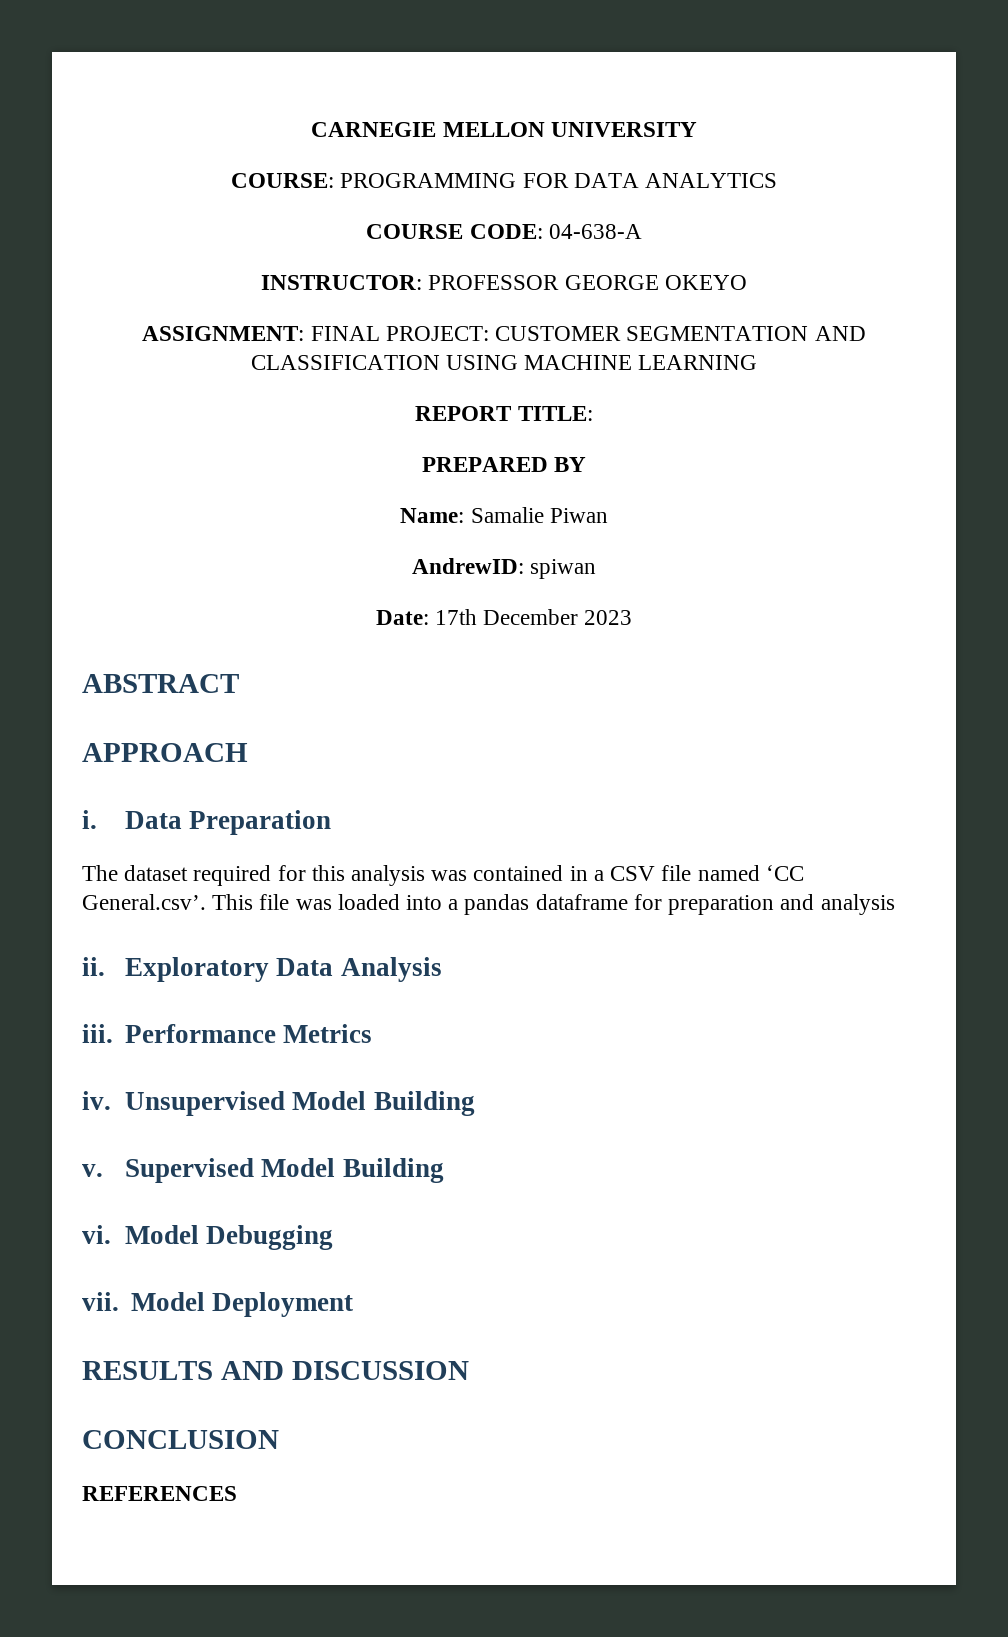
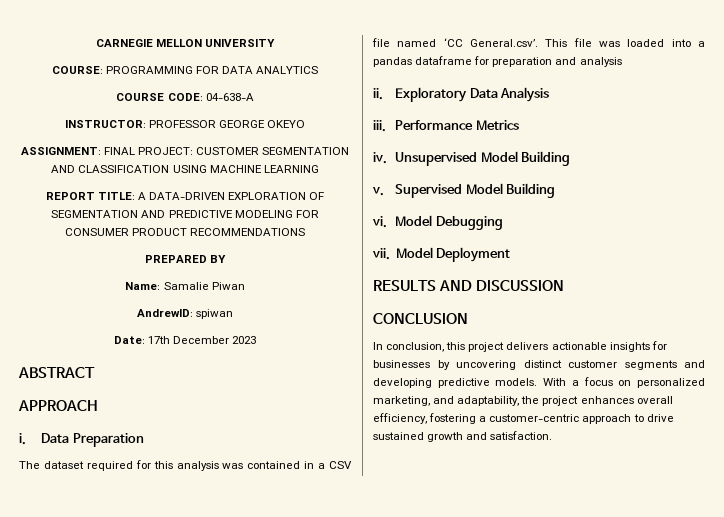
(593, 413) none -> [137,192,325,200] [51,210,319,218] [64,228,306,236] A DATA-DRIVEN EXPLORATION OF SEGMENTATION AND PREDICTIVE MODELING FOR CONSUMER PRODUCT RECOMMENDATIONS
[82,1486,237,1501] REFERENCES -> [373,341,667,352] [373,360,705,370] [373,377,705,388] [373,396,673,406] [373,413,674,424] [373,431,553,442] In conclusion, this project delivers actionable insights for businesses by uncovering distinct customer segments and developing predictive models. With a focus on personalized marketing, and adaptability, the project enhances overall efficiency, fostering a customer-centric approach to drive sustained growth and satisfaction.

